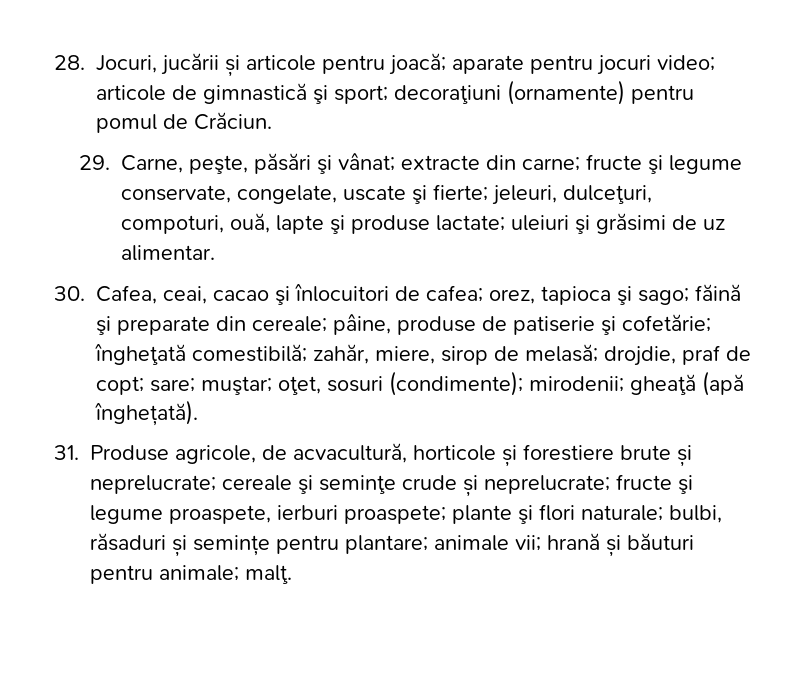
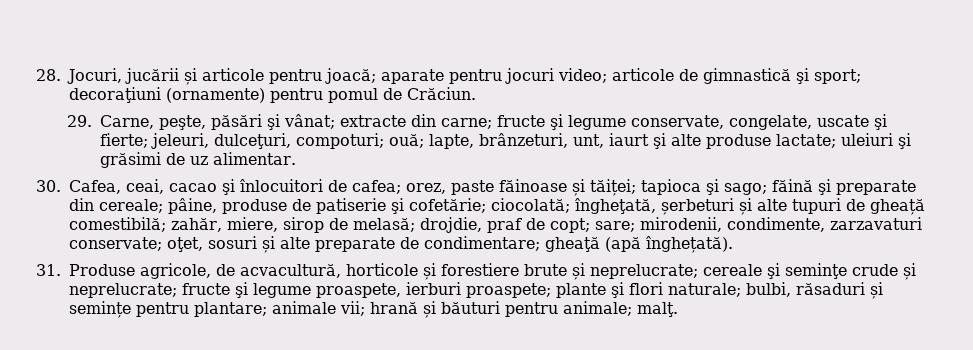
[120,213,345,234] compoturi, ouă, lapte şi -> [295,133,701,149] compoturi; ouă; lapte, brânzeturi, unt, iaurt şi alte
(535, 296) none -> [451,179,636,196] paste făinoase și tăiței;
[95,343,186,365] îngheţată -> [491,198,925,215] ciocolată; îngheţată, șerbeturi și alte tupuri de gheață
[201,371,624,396] muştar; oţet, sosuri (condimente); mirodenii; -> [639,217,922,232] [69,236,540,253] mirodenii, condimente, zarzavaturi conservate; oţet, sosuri și alte preparate de condimentare;

